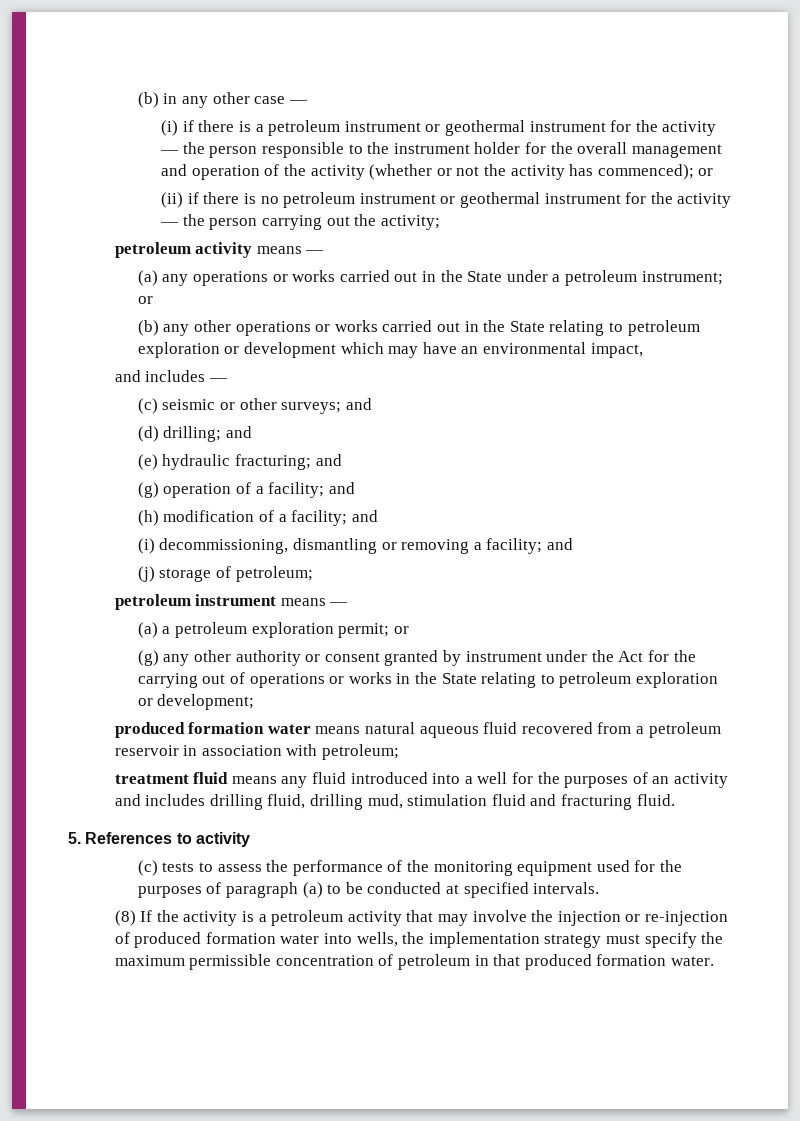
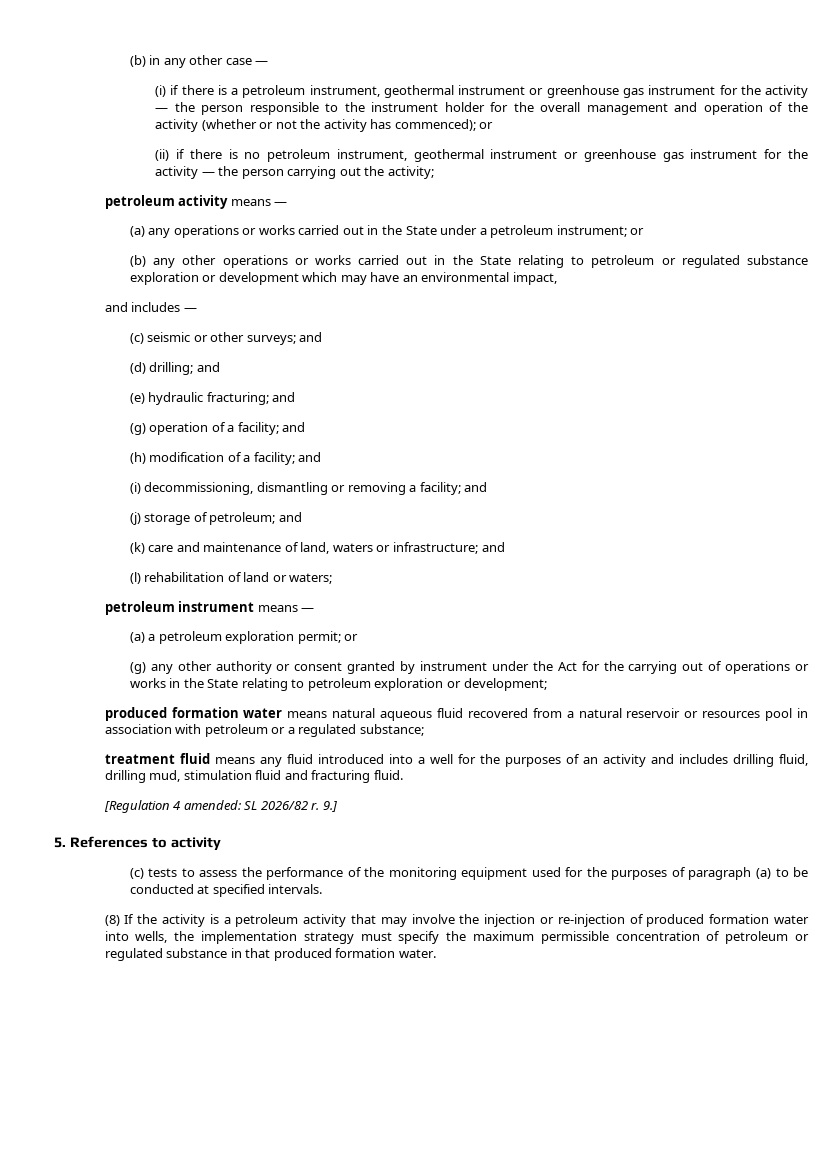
[344,120,525,136] instrument or geothermal -> [309,85,644,98] instrument, geothermal instrument or greenhouse gas
[359,192,540,208] instrument or geothermal -> [336,149,684,162] instrument, geothermal instrument or greenhouse gas
(700, 328) none -> [661,255,809,268] or regulated substance
(313, 574) none -> [278,512,302,522] [129,542,505,554] [129,572,333,584] and // (k) care and maintenance of land, waters or infrastructure; and // (l) rehabilitation of land or waters;
[648,722,721,738] [114,744,399,760] petroleum reservoir in association with petroleum; -> [578,708,809,721] [104,724,424,737] natural reservoir or resources pool in association with petroleum or a regulated substance;
(675, 800) none -> [103,800,337,813] // [Regulation 4 amended: SL 2026/82 r. 9.]
(470, 962) none -> [795,934,809,941] [104,948,228,961] or regulated substance

